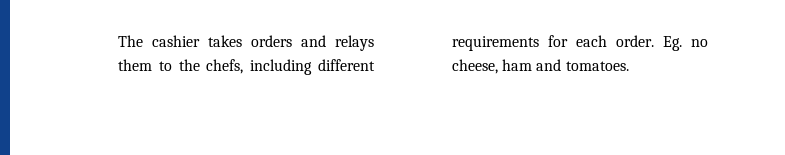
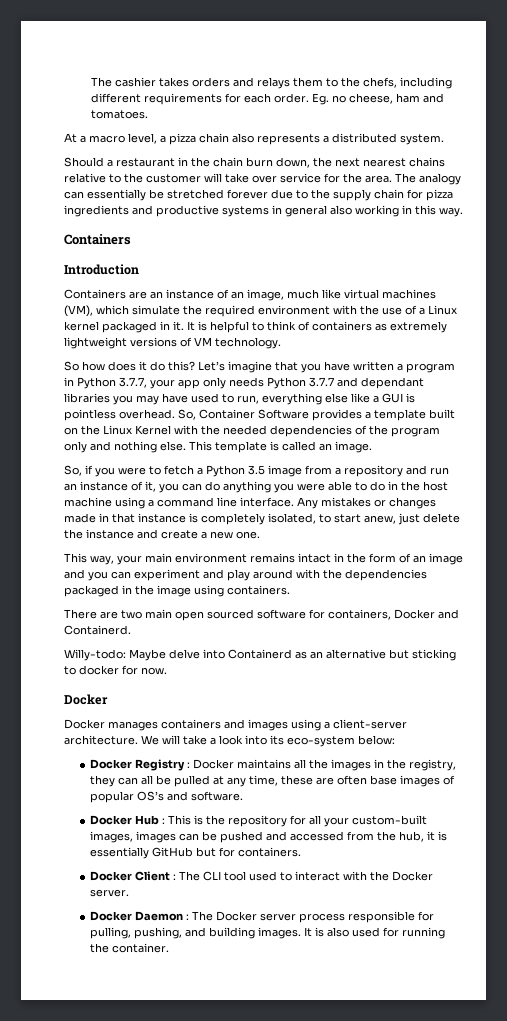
(629, 66) none -> [64,133,444,145] [64,157,445,168] [64,173,461,185] [64,189,453,201] [64,205,463,217] [64,234,131,245] [64,264,139,275] [64,289,436,301] [64,305,457,317] [64,321,447,333] [64,337,281,349] [64,361,455,373] [64,377,424,389] [64,393,415,405] [64,409,455,421] [64,425,440,437] [64,441,372,453] [64,465,449,477] [64,481,448,493] [64,497,436,509] [64,513,460,525] [64,529,260,539] [64,553,463,565] [64,569,427,581] [64,585,290,597] [64,609,459,621] [64,625,131,635] [64,649,456,661] [64,665,167,675] [64,694,108,705] [64,719,407,731] [64,735,395,747] [89,759,456,771] [89,775,455,787] [89,791,243,803] [89,815,427,827] [89,831,447,843] [89,847,301,859] [89,871,433,881] [89,889,129,897] [89,911,434,923] [89,927,445,939] [89,943,169,953] // At a macro level, a pizza chain also represents a distributed system. // Should a restaurant in the chain burn down, the next nearest chains relative to the customer will take over service for the area. The analogy can essentially be stretched forever due to the supply chain for pizza ingredients and productive systems in general also working in this way. // Containers // Introduction // Containers are an instance of an image, much like virtual machines (VM), which simulate the required environment with the use of a Linux kernel packaged in it. It is helpful to think of containers as extremely lightweight versions of VM technology. // So how does it do this? Let’s imagine that you have written a program in Python 3.7.7, your app only needs Python 3.7.7 and dependant libraries you may have used to run, everything else like a GUI is pointless overhead. So, Container Software provides a template built on the Linux Kernel with the needed dependencies of the program only and nothing else. This template is called an image. // So, if you were to fetch a Python 3.5 image from a repository and run an instance of it, you can do anything you were able to do in the host machine using a command line interface. Any mistakes or changes made in that instance is completely isolated, to start anew, just delete the instance and create a new one. // This way, your main environment remains intact in the form of an image and you can experiment and play around with the dependencies packaged in the image using containers. // There are two main open sourced software for containers, Docker and Containerd. // Willy-todo: Maybe delve into Containerd as an alternative but sticking to docker for now. // Docker // Docker manages containers and images using a client-server architecture. We will take a look into its eco-system below: // Docker Registry : Docker maintains all the images in the registry, they can all be pulled at any time, these are often base images of popular OS’s and software. // Docker Hub : This is the repository for all your custom-built images, images can be pushed and accessed from the hub, it is essentially GitHub but for containers. // Docker Client : The CLI tool used to interact with the Docker server. // Docker Daemon : The Docker server process responsible for pulling, pushing, and building images. It is also used for running the container.

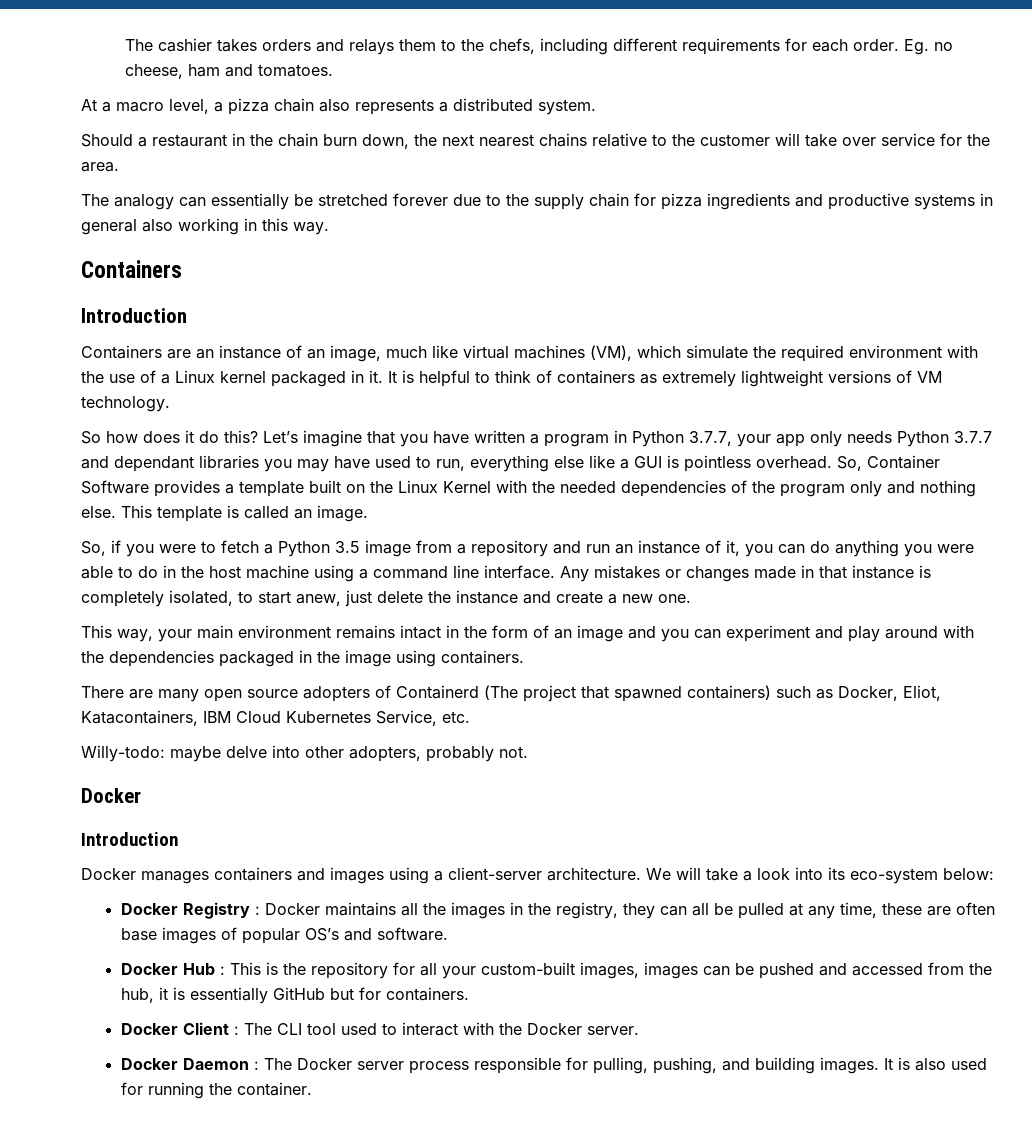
(392, 179) none -> (119, 167) //
[121,609,459,621] [64,625,131,635] two main open sourced software for containers, Docker and Containerd. -> [158,685,941,702] [81,710,470,726] many open source adopters of Containerd (The project that spawned containers) such as Docker, Eliot, Katacontainers, IBM Cloud Kubernetes Service, etc.
[129,649,166,661] Maybe -> [170,746,221,762] maybe
[228,649,456,661] [64,665,167,675] [64,694,108,705] Containerd as an alternative but sticking to docker for now. // Docker -> [305,746,528,762] [81,788,141,803] [81,832,178,846] other adopters, probably not. // Docker // Introduction

